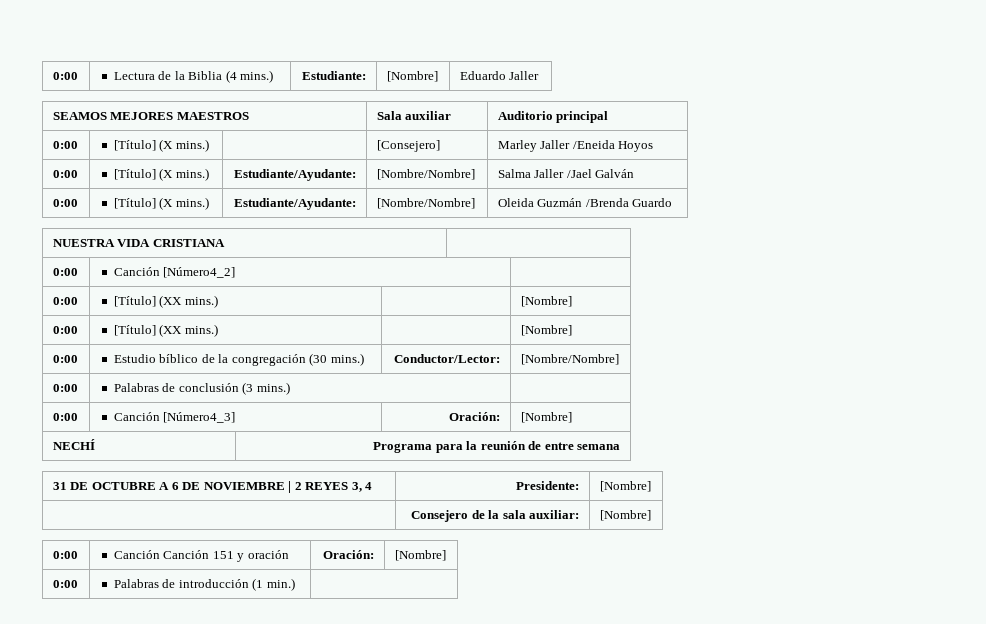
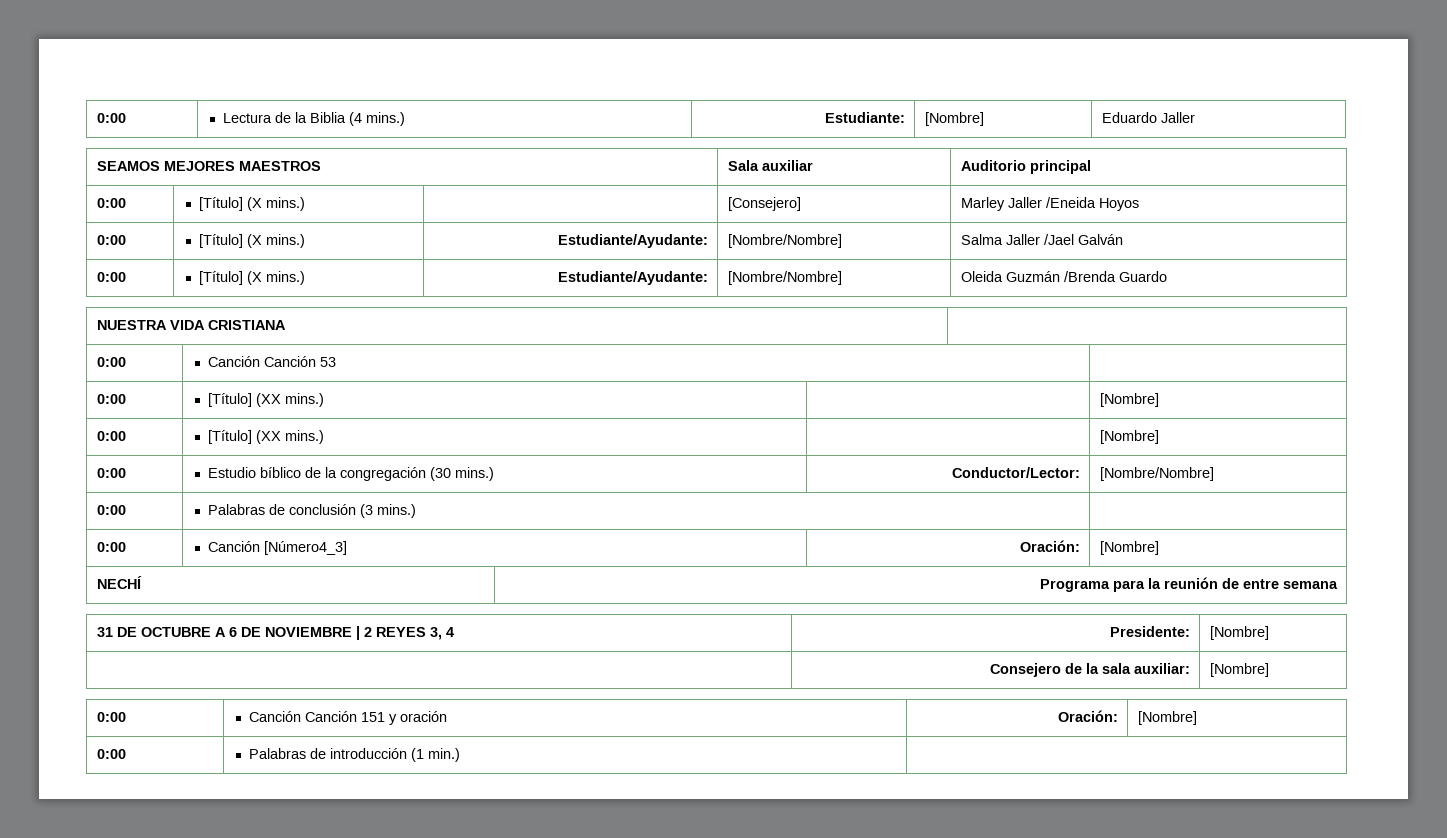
[163,267,236,278] [Número4_2] -> [264,356,337,367] Canción 53

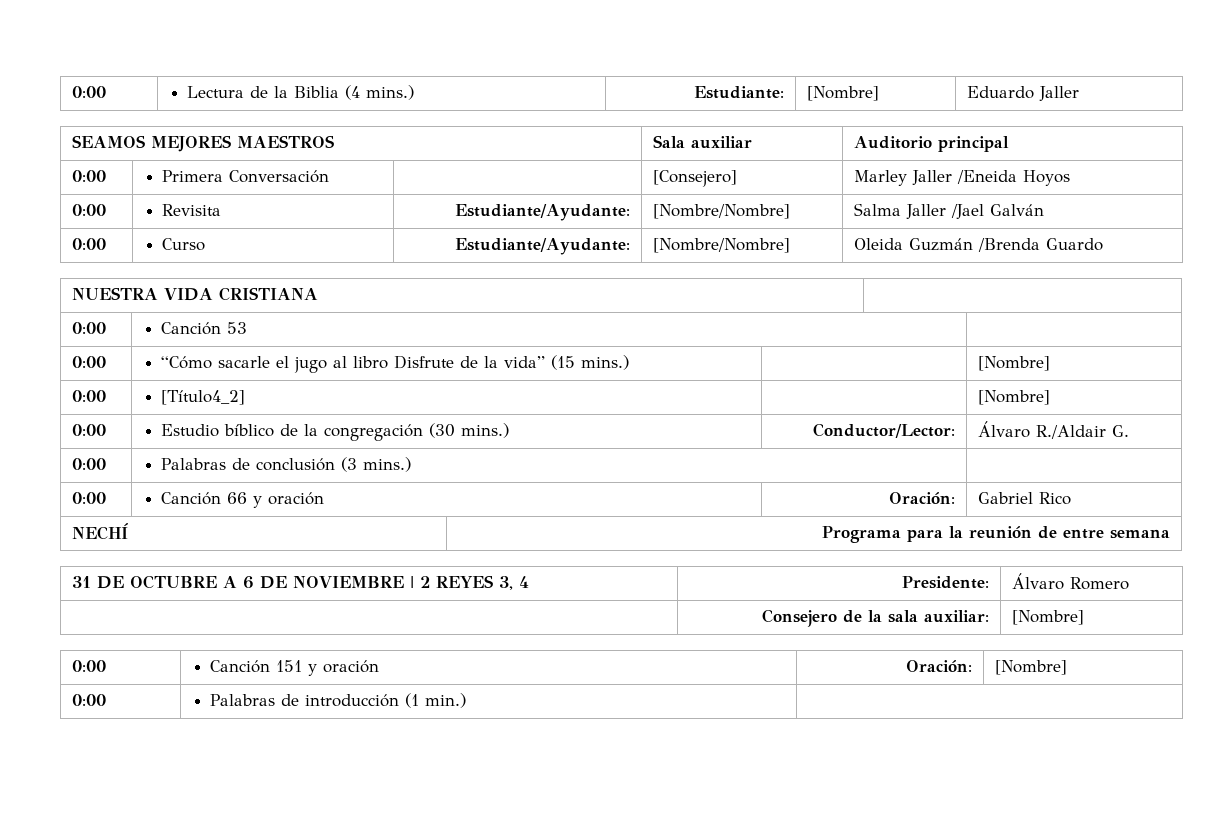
[199,197,306,211] [Título] (X mins.) -> [162,170,330,183] Primera Conversación
[199,234,306,248] [Título] (X mins.) -> [162,204,222,216] Revisita
[199,271,306,285] [Título] (X mins.) -> [162,238,206,251] Curso
[264,356,317,367] Canción -> (222, 328) none
[208,393,325,407] [1099,393,1159,407] [96,431,126,441] [208,430,325,444] [Título] (XX mins.) | | [Nombre] // 0:00 | [Título] (XX mins.) -> [161,355,630,373] [977,356,1050,371] [71,390,106,402] [161,390,246,405] “Cómo sacarle el jugo al libro Disfrute de la vida” (15 mins.) | | [Nombre] // 0:00 | [Título4_2]
[1099,467,1214,481] [Nombre/Nombre] -> [977,421,1129,439] Álvaro R./Aldair G.
[264,541,348,555] [1019,540,1080,552] [1099,541,1159,555] [Número4_3] | Oración: | [Nombre] -> [227,492,325,508] [889,492,956,504] [977,492,1071,505] 66 y oración | Oración: | Gabriel Rico
[1209,626,1269,640] [Nombre] -> [1011,573,1129,590] Álvaro Romero
[305,711,358,722] Canción -> (271, 666) none

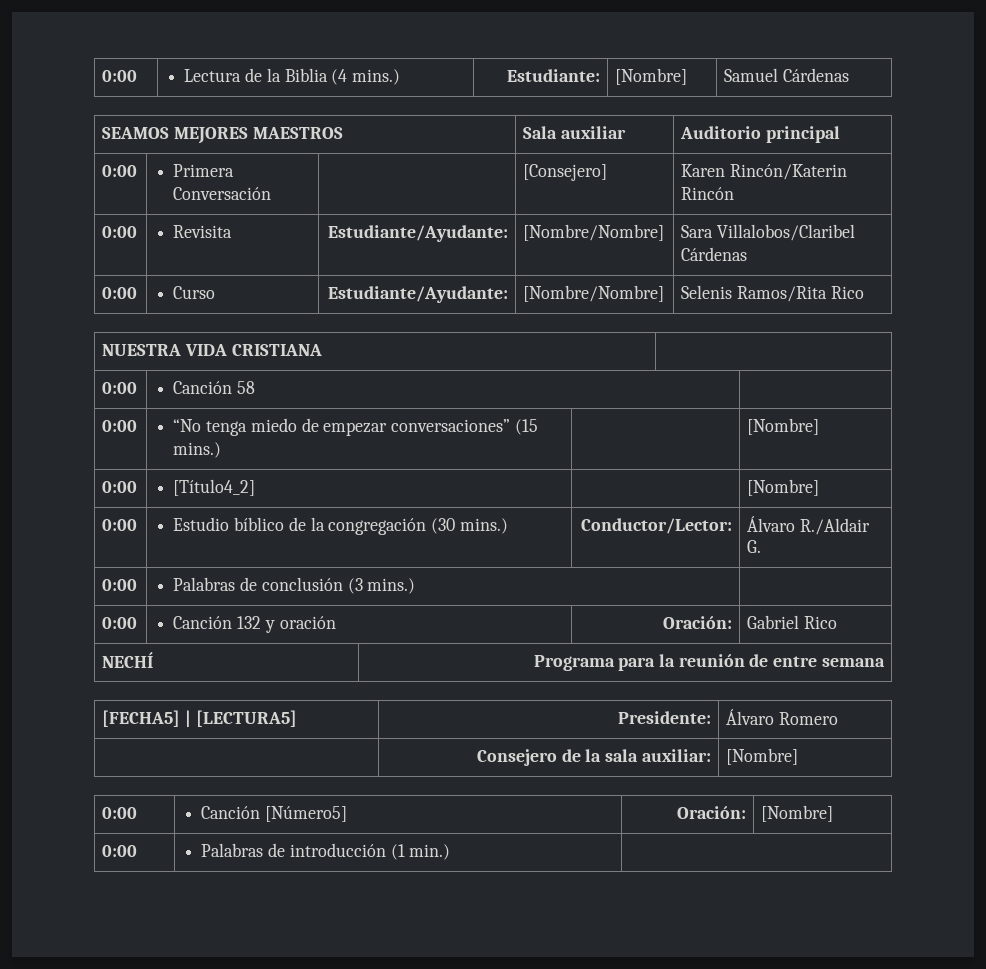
[966,86,1079,101] Eduardo Jaller -> [724,68,849,82] Samuel Cárdenas
[853,170,1070,186] Marley Jaller /Eneida Hoyos -> [681,164,847,180] [681,187,735,200] Karen Rincón/Katerin Rincón
[853,203,1044,219] Salma Jaller /Jael Galván -> [681,224,855,241] [681,247,748,261] Sara Villalobos/Claribel Cárdenas
[853,238,1103,252] Oleida Guzmán /Brenda Guardo -> [681,285,864,302] Selenis Ramos/Rita Rico
[227,322,248,334] [71,356,106,368] [161,355,546,373] 53 | // 0:00 | “Cómo sacarle el jugo al libro Disfrute de la vida” -> [237,381,256,394] [102,420,138,432] [173,418,510,436] 58 | // 0:00 | “No tenga miedo de empezar conversaciones”
[227,492,248,504] 66 -> [237,616,262,629] 132
[71,575,529,590] 31 DE OCTUBRE A 6 DE NOVIEMBRE | 2 REYES 3, 4 -> [102,710,297,727] [FECHA5] | [LECTURA5]
[276,660,380,676] 151 y oración -> [265,806,348,822] [Número5]

